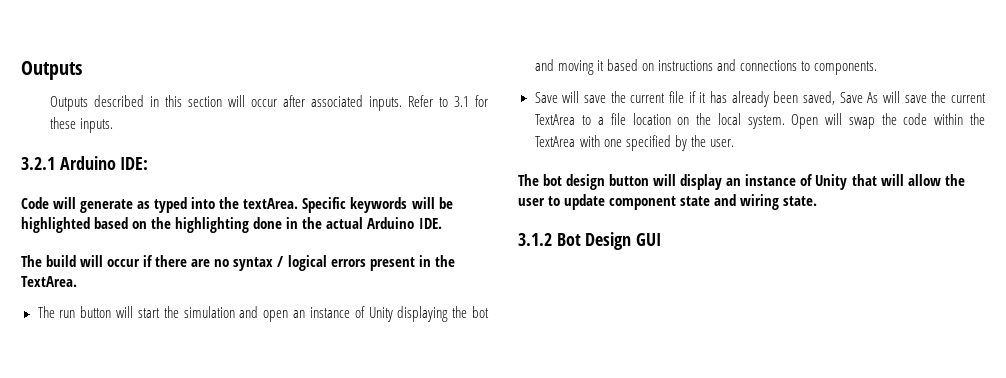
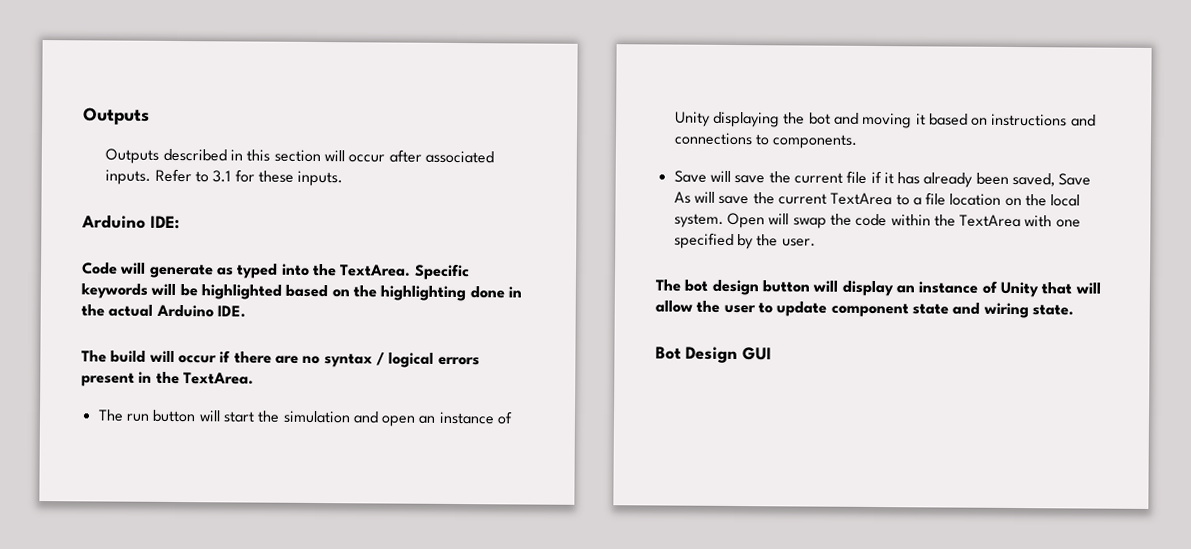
[21,157,55,170] 3.2.1 -> (344, 178) none
[243,198,299,209] textArea. -> [339,264,412,277] TextArea.
[518,233,552,246] 3.1.2 -> (1074, 310) none

